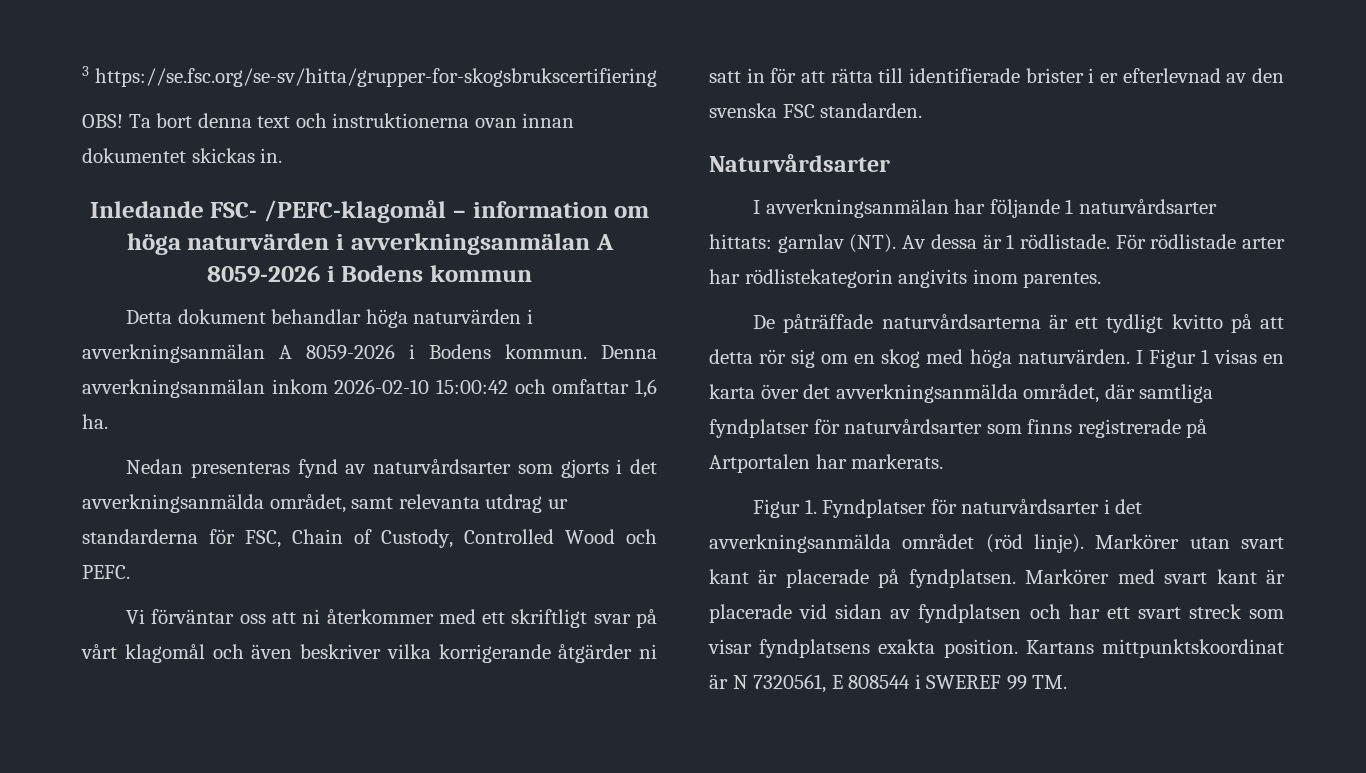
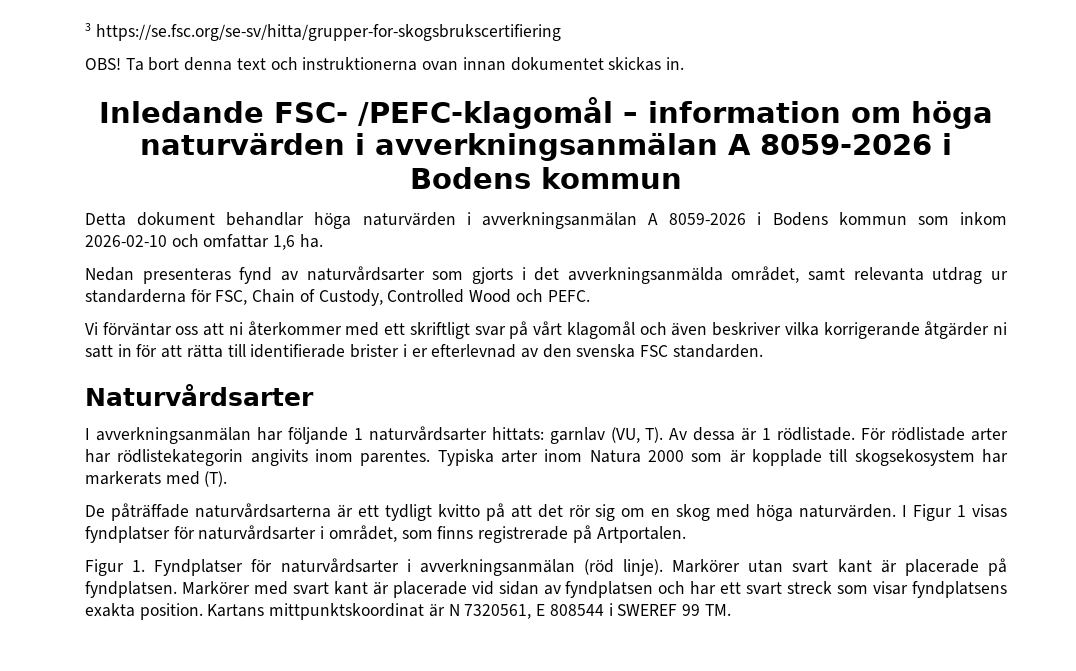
[505,344,657,359] [82,379,265,398] kommun. Denna avverkningsanmälan -> [838,212,949,225] kommun som
[436,379,508,394] 15:00:42 -> (167, 241) none
[849,234,897,253] (NT). -> [610,427,664,443] (VU, T).
(1102, 280) none -> [437,449,1009,466] [85,471,228,487] Typiska arter inom Natura 2000 som är kopplade till skogsekosystem har markerats med (T).
[709,349,753,364] detta -> [537,504,563,518] det
[1263,354,1285,364] [709,384,1214,403] en karta över det avverkningsanmälda området, där samtliga -> (1008, 511) none
(983, 426) none -> [320,525,397,542] i området,
[709,454,944,473] Artportalen har markerats. -> [596,526,686,543] Artportalen.
[1115,499,1143,514] [709,534,975,553] det avverkningsanmälda området -> [419,559,575,576] avverkningsanmälan

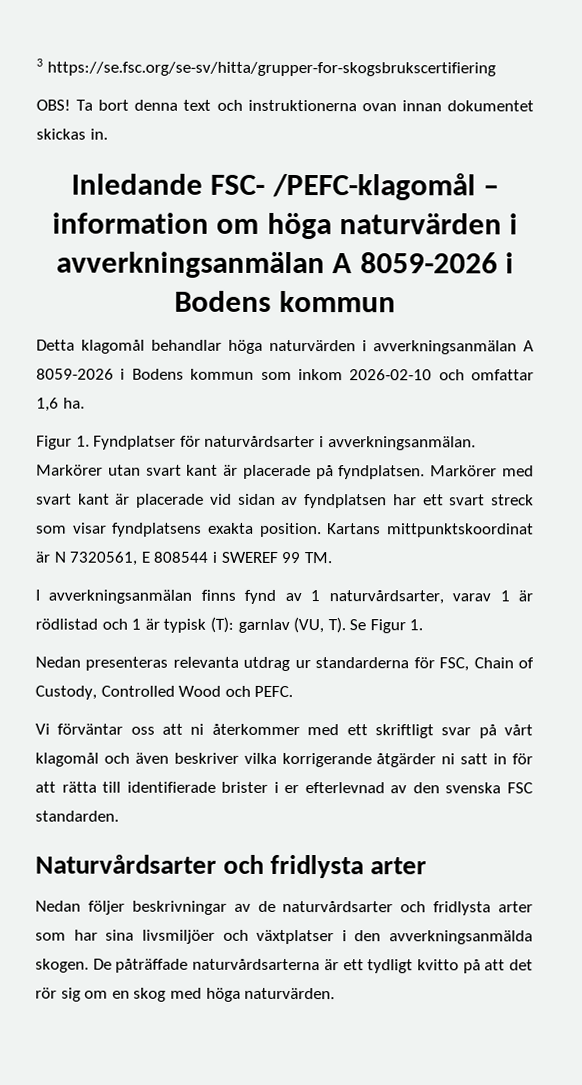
[137,212,216,226] dokument -> [81,339,145,354] klagomål
[85,266,846,284] Nedan presenteras fynd av naturvårdsarter som gjorts i det avverkningsanmälda området, samt -> [36,435,476,451] [36,464,534,480] [36,493,534,509] [36,522,534,538] [35,551,332,566] [35,589,534,605] [35,616,424,634] [35,656,169,671] Figur 1. Fyndplatser för naturvårdsarter i avverkningsanmälan. Markörer utan svart kant är placerade på fyndplatsen. Markörer med svart kant är placerade vid sidan av fyndplatsen har ett svart streck som visar fyndplatsens exakta position. Kartans mittpunktskoordinat är N 7320561, E 808544 i SWEREF 99 TM. // I avverkningsanmälan finns fynd av 1 naturvårdsarter, varav 1 är rödlistad och 1 är typisk (T): garnlav (VU, T). Se Figur 1. // Nedan presenteras
[85,426,1009,444] [85,449,1009,466] [85,471,228,487] // I avverkningsanmälan har följande 1 naturvårdsarter hittats: garnlav (VU, T). Av dessa är 1 rödlistade. För rödlistade arter har rödlistekategorin angivits inom parentes. Typiska arter inom Natura 2000 som är kopplade till skogsekosystem har markerats med (T). // -> [223,854,428,879] [35,900,533,916] [35,929,533,945] [35,958,89,973] och fridlysta arter // Nedan följer beskrivningar av de naturvårdsarter och fridlysta arter som har sina livsmiljöer och växtplatser i den avverkningsanmälda skogen.
[902,504,1008,521] [85,525,686,543] [85,558,1007,576] [85,581,1008,598] [85,603,731,620] I Figur 1 visas fyndplatser för naturvårdsarter i området, som finns registrerade på Artportalen. // Figur 1. Fyndplatser för naturvårdsarter i avverkningsanmälan (röd linje). Markörer utan svart kant är placerade på fyndplatsen. Markörer med svart kant är placerade vid sidan av fyndplatsen och har ett svart streck som visar fyndplatsens exakta position. Kartans mittpunktskoordinat är N 7320561, E 808544 i SWEREF 99 TM. -> (336, 993) none

